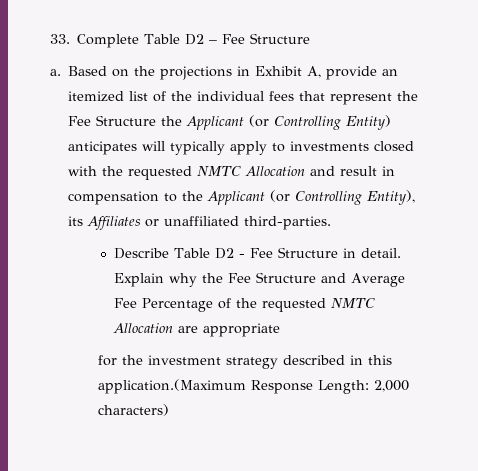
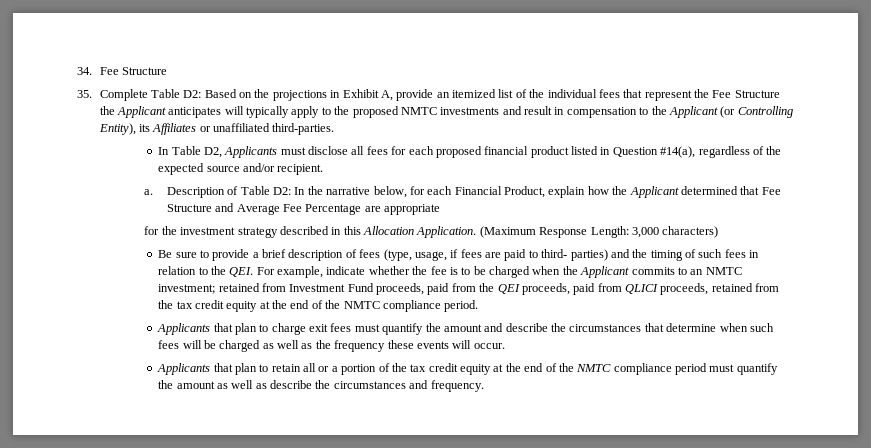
[50,33,311,48] [50,69,61,76] 33. Complete Table D2 – Fee Structure // a. -> [77,67,167,75] [77,89,202,101] 34. Fee Structure // 35. Complete Table D2:
[249,115,392,130] (or Controlling Entity) -> (166, 112) none
[290,141,415,152] [68,166,306,180] investments closed with the requested NMTC Allocation -> [334,106,500,118] the proposed NMTC investments
[113,247,401,259] [113,273,223,287] Describe Table D2 - Fee Structure in detail. Explain why the -> [158,146,782,158] [158,163,324,175] [144,186,760,198] In Table D2, Applicants must disclose all fees for each proposed financial product listed in Question #14(a), regardless of the expected source and/or recipient. // a. Description of Table D2: In the narrative below, for each Financial Product, explain how the Applicant determined that
[217,298,375,312] [112,323,173,333] of the requested NMTC Allocation -> (362, 209) none
[98,379,247,394] application.(Maximum -> [363,226,536,238] Allocation Application. (Maximum
[374,380,410,392] 2,000 -> [631,227,659,238] 3,000
(170, 410) none -> [158,249,760,261] [158,266,742,278] [158,283,780,295] [158,300,479,312] [157,323,774,335] [158,340,505,352] [157,363,778,375] [158,380,484,392] // Be sure to provide a brief description of fees (type, usage, if fees are paid to third- parties) and the timing of such fees in relation to the QEI. For example, indicate whether the fee is to be charged when the Applicant commits to an NMTC investment; retained from Investment Fund proceeds, paid from the QEI proceeds, paid from QLICI proceeds, retained from the tax credit equity at the end of the NMTC compliance period. // Applicants that plan to charge exit fees must quantify the amount and describe the circumstances that determine when such fees will be charged as well as the frequency these events will occur. // Applicants that plan to retain all or a portion of the tax credit equity at the end of the NMTC compliance period must quantify the amount as well as describe the circumstances and frequency.

